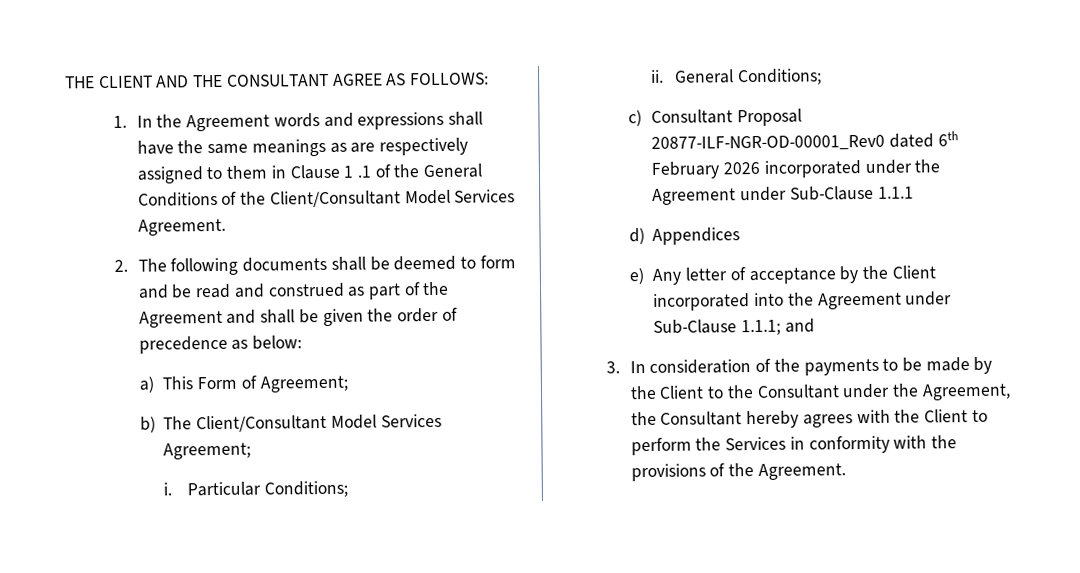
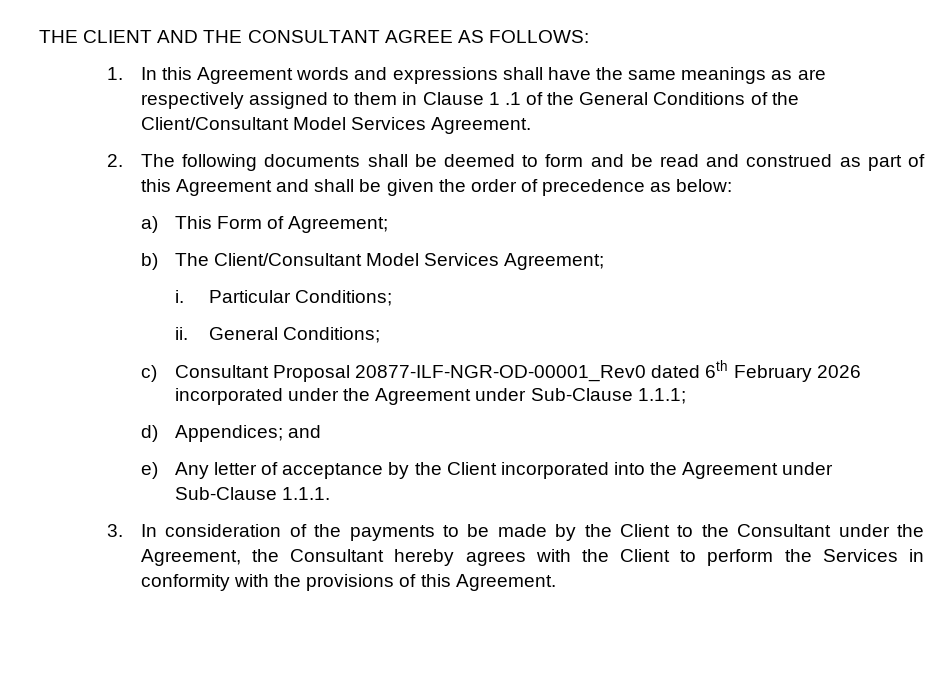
[156,114,183,128] the -> [162,67,193,80] this
[422,281,450,296] the -> [140,179,171,192] this
[877,186,914,199] 1.1.1 -> [637,388,686,404] 1.1.1;
[652,227,741,245] Appendices -> [174,425,322,442] Appendices; and
[741,318,815,336] 1.1.1; and -> [282,487,331,500] 1.1.1.
[728,463,755,477] the -> [420,574,451,587] this

